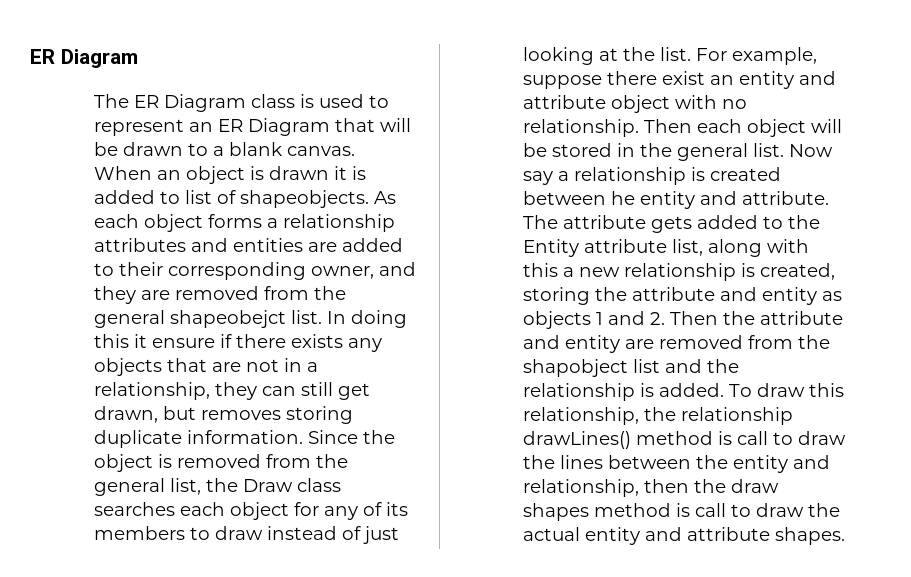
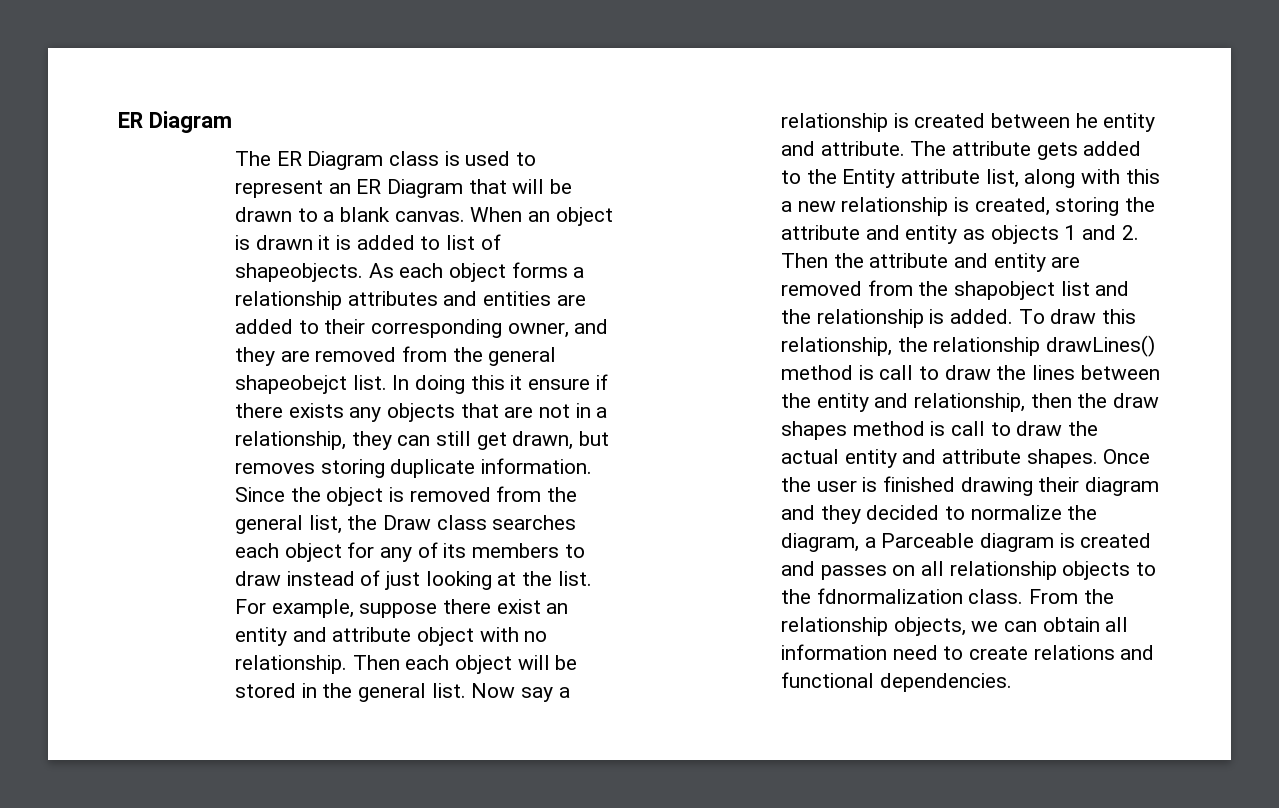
(846, 536) none -> [1103,449,1151,464] [781,476,1160,496] [781,505,1098,524] [781,533,1152,552] [781,561,1157,580] [781,588,1114,604] [781,617,1129,636] [781,644,1155,660] [781,672,1012,692] Once the user is finished drawing their diagram and they decided to normalize the diagram, a Parceable diagram is created and passes on all relationship objects to the fdnormalization class. From the relationship objects, we can obtain all information need to create relations and functional dependencies.

